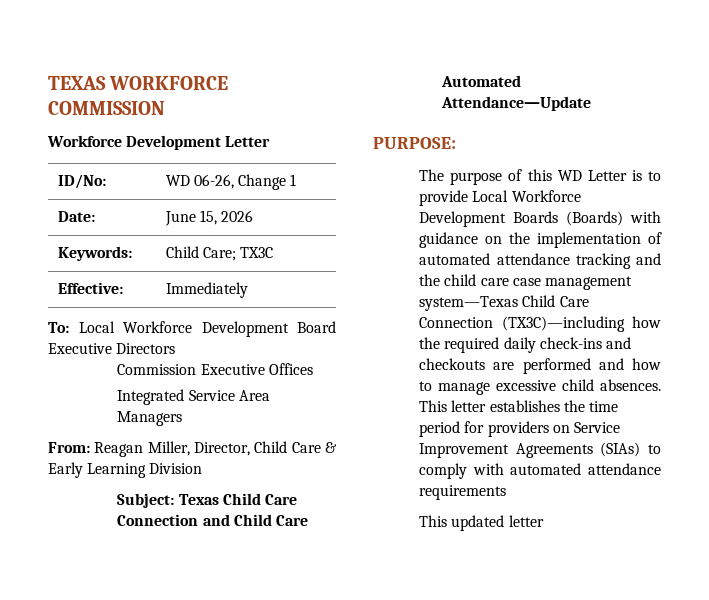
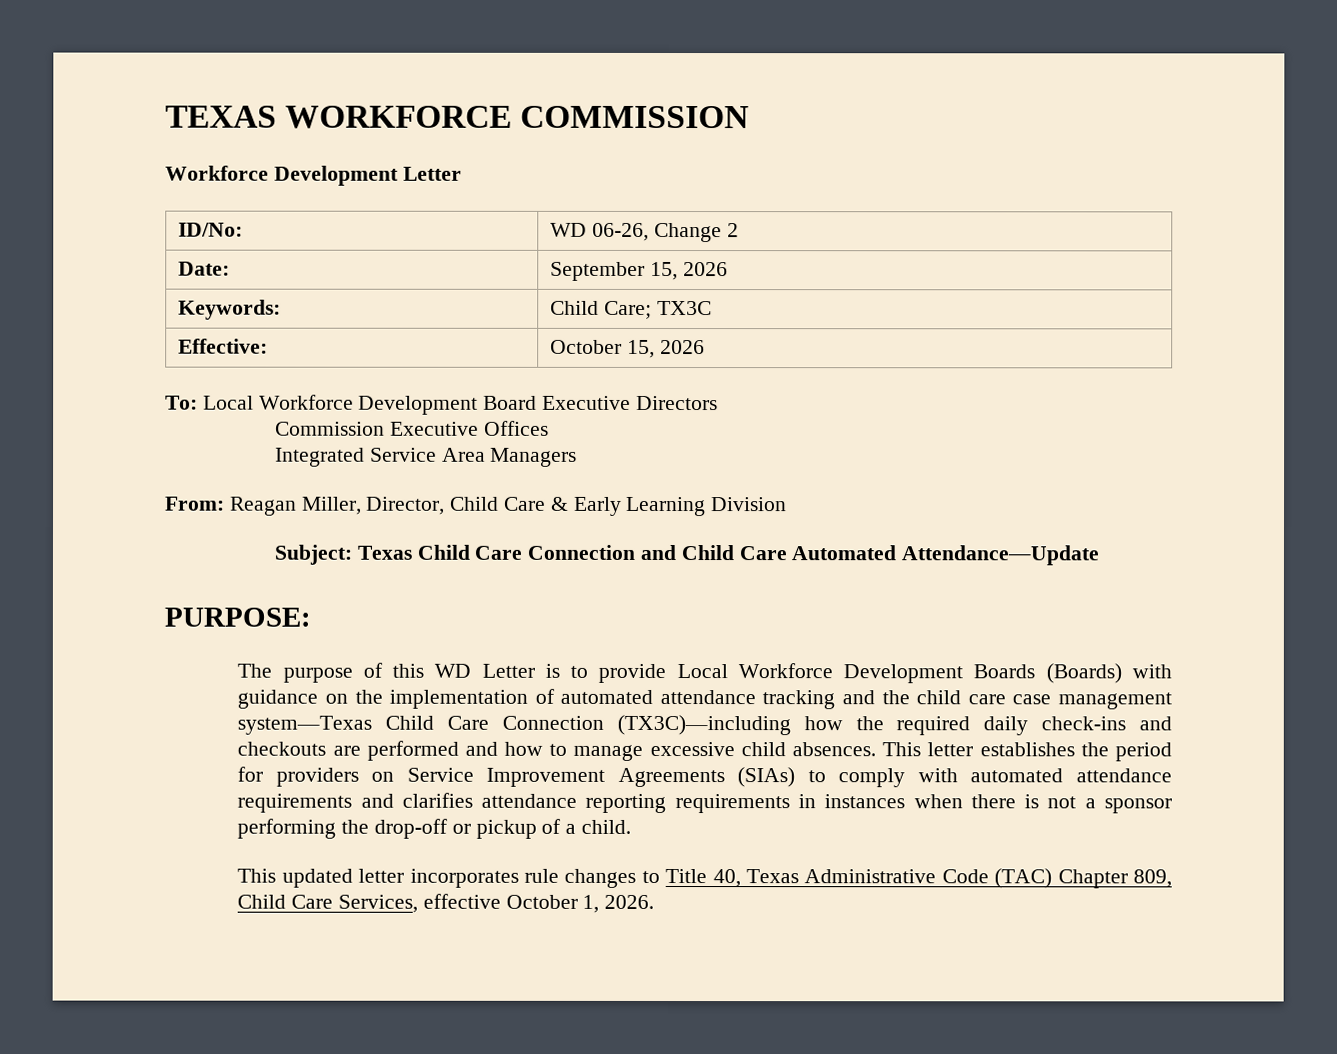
[290,174,297,186] 1 -> [726,223,739,238] 2
[164,211,196,226] June -> [550,261,646,281] September
[165,282,248,298] Immediately -> [550,339,705,358] October 15, 2026
[588,401,618,412] time -> (1109, 749) none
[419,515,544,531] // This updated letter -> [360,792,1172,814] [237,818,631,839] [237,868,1172,889] [237,893,655,913] and clarifies attendance reporting requirements in instances when there is not a sponsor performing the drop-off or pickup of a child. // This updated letter incorporates rule changes to Title 40, Texas Administrative Code (TAC) Chapter 809, Child Care Services, effective October 1, 2026.

